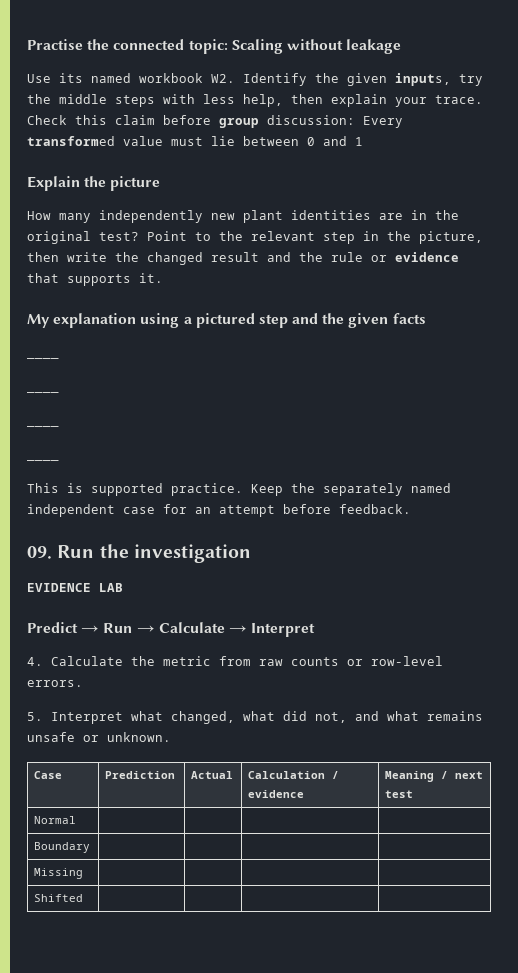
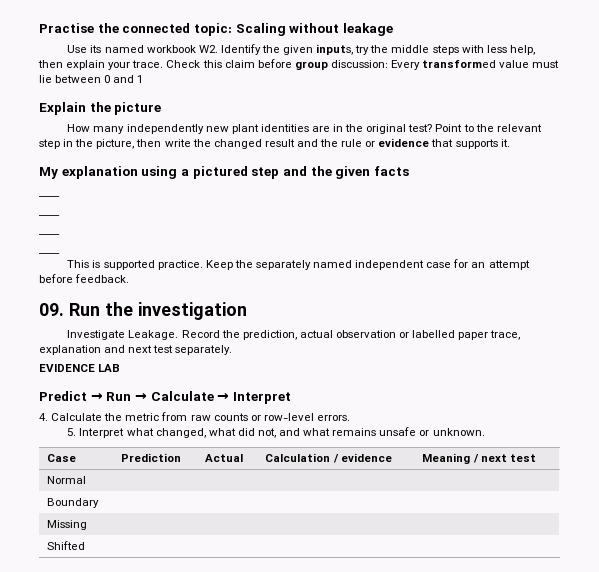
(251, 553) none -> [67,330,521,340] [39,345,233,355] // Investigate Leakage. Record the prediction, actual observation or labelled paper trace, explanation and next test separately.

